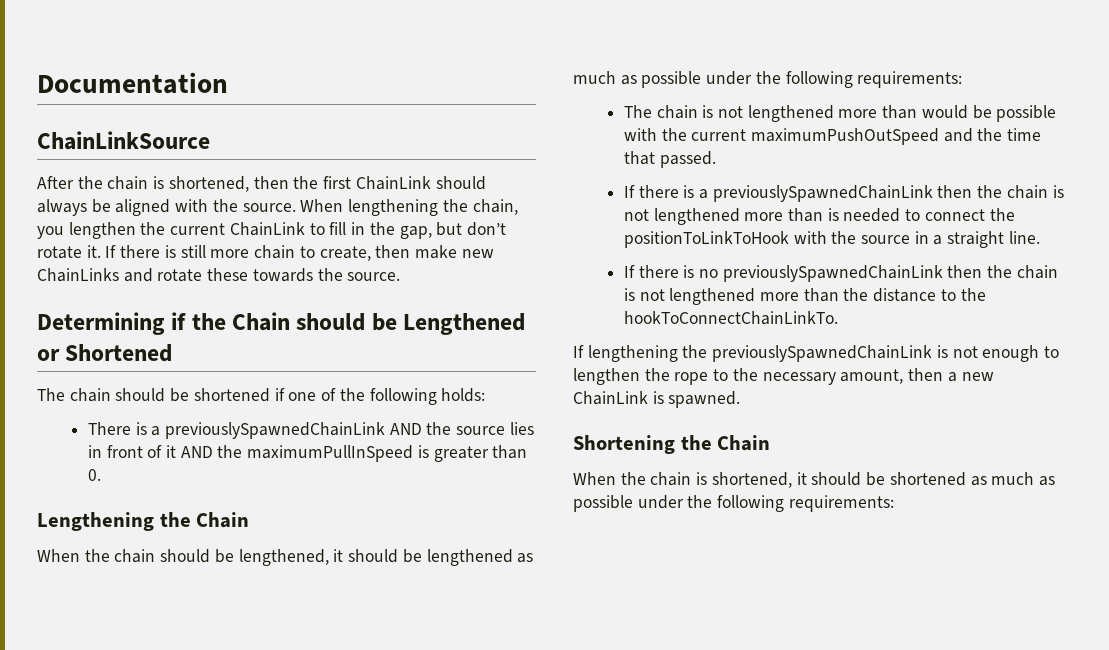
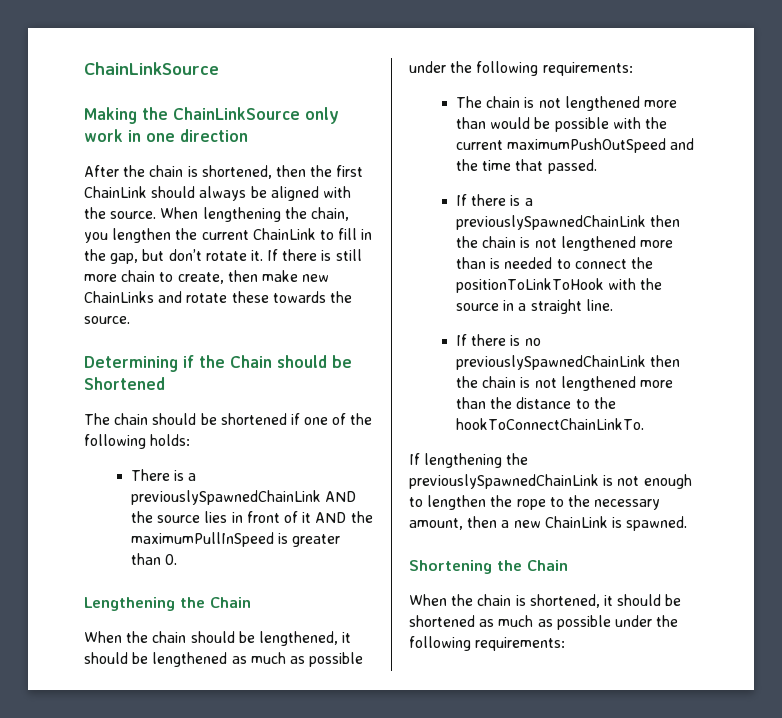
[37,72,228,94] [37,131,210,150] Documentation // ChainLinkSource -> [84,62,219,75] [84,107,339,124] [84,129,248,142] ChainLinkSource // Making the ChainLinkSource only work in one direction
[403,313,526,335] [37,349,60,361] Lengthened or -> (352, 361) none

